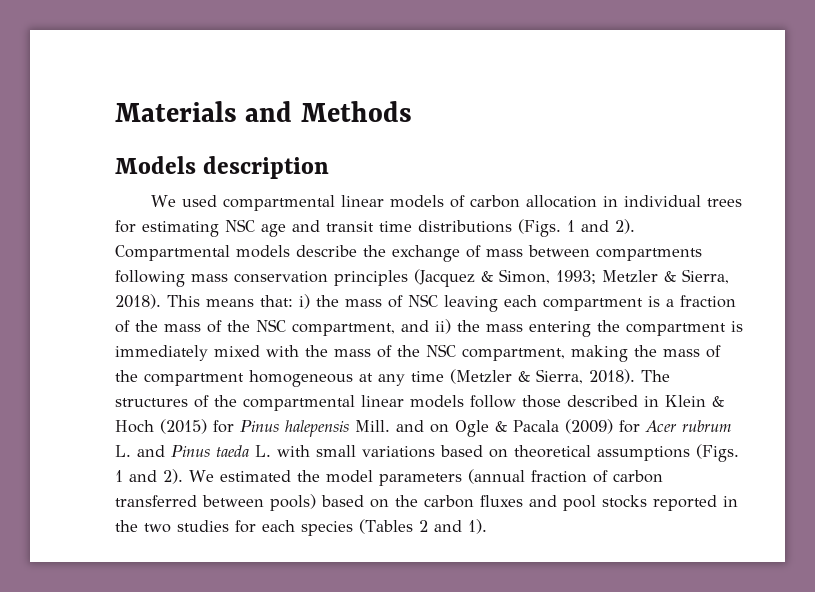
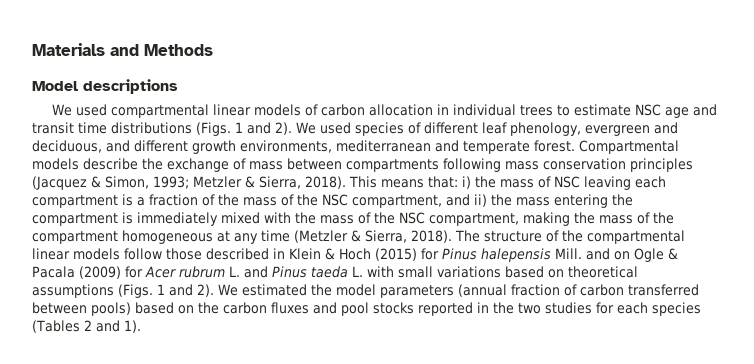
[115,156,330,179] Models description -> [32,79,178,94] Model descriptions
[115,220,219,237] for estimating -> [557,104,632,116] to estimate
(635, 226) none -> [295,122,678,136] [32,140,575,154] We used species of different leaf phenology, evergreen and deciduous, and different growth environments, mediterranean and temperate forest.
[115,398,188,407] structures -> [484,231,542,242] structure

